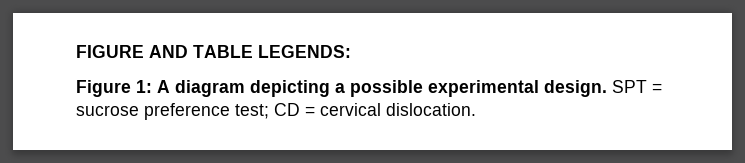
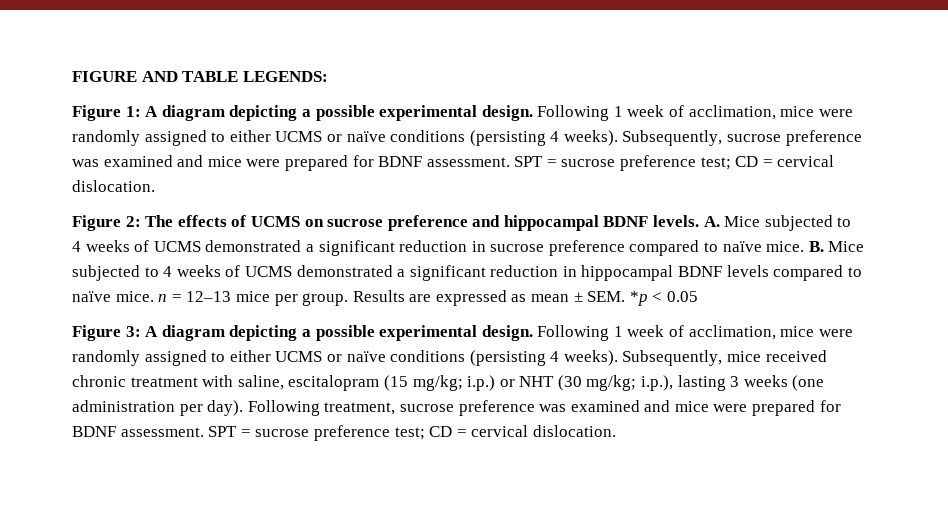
[612,80,662,93] [76,103,476,120] SPT = sucrose preference test; CD = cervical dislocation. -> [537,105,853,121] [72,130,862,146] [72,155,835,171] [72,180,155,192] [72,215,852,231] [72,240,865,256] [72,265,862,281] [72,290,699,306] [72,325,853,341] [72,350,827,366] [72,375,825,391] [72,400,841,416] [72,425,616,441] Following 1 week of acclimation, mice were randomly assigned to either UCMS or naïve conditions (persisting 4 weeks). Subsequently, sucrose preference was examined and mice were prepared for BDNF assessment. SPT = sucrose preference test; CD = cervical dislocation. // Figure 2: The effects of UCMS on sucrose preference and hippocampal BDNF levels. A. Mice subjected to 4 weeks of UCMS demonstrated a significant reduction in sucrose preference compared to naïve mice. B. Mice subjected to 4 weeks of UCMS demonstrated a significant reduction in hippocampal BDNF levels compared to naïve mice. n = 12–13 mice per group. Results are expressed as mean ± SEM. *p < 0.05 // Figure 3: A diagram depicting a possible experimental design. Following 1 week of acclimation, mice were randomly assigned to either UCMS or naïve conditions (persisting 4 weeks). Subsequently, mice received chronic treatment with saline, escitalopram (15 mg/kg; i.p.) or NHT (30 mg/kg; i.p.), lasting 3 weeks (one administration per day). Following treatment, sucrose preference was examined and mice were prepared for BDNF assessment. SPT = sucrose preference test; CD = cervical dislocation.

